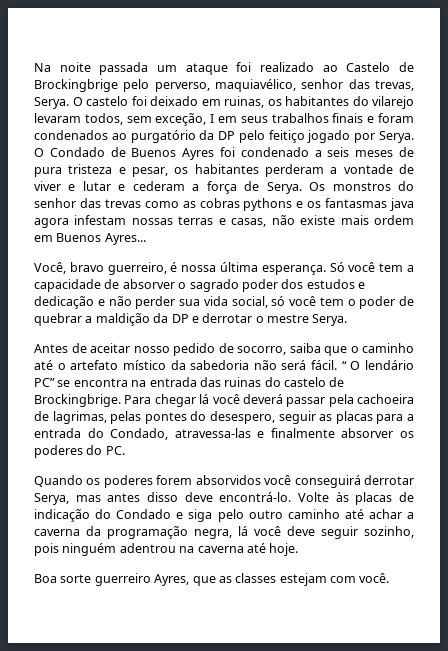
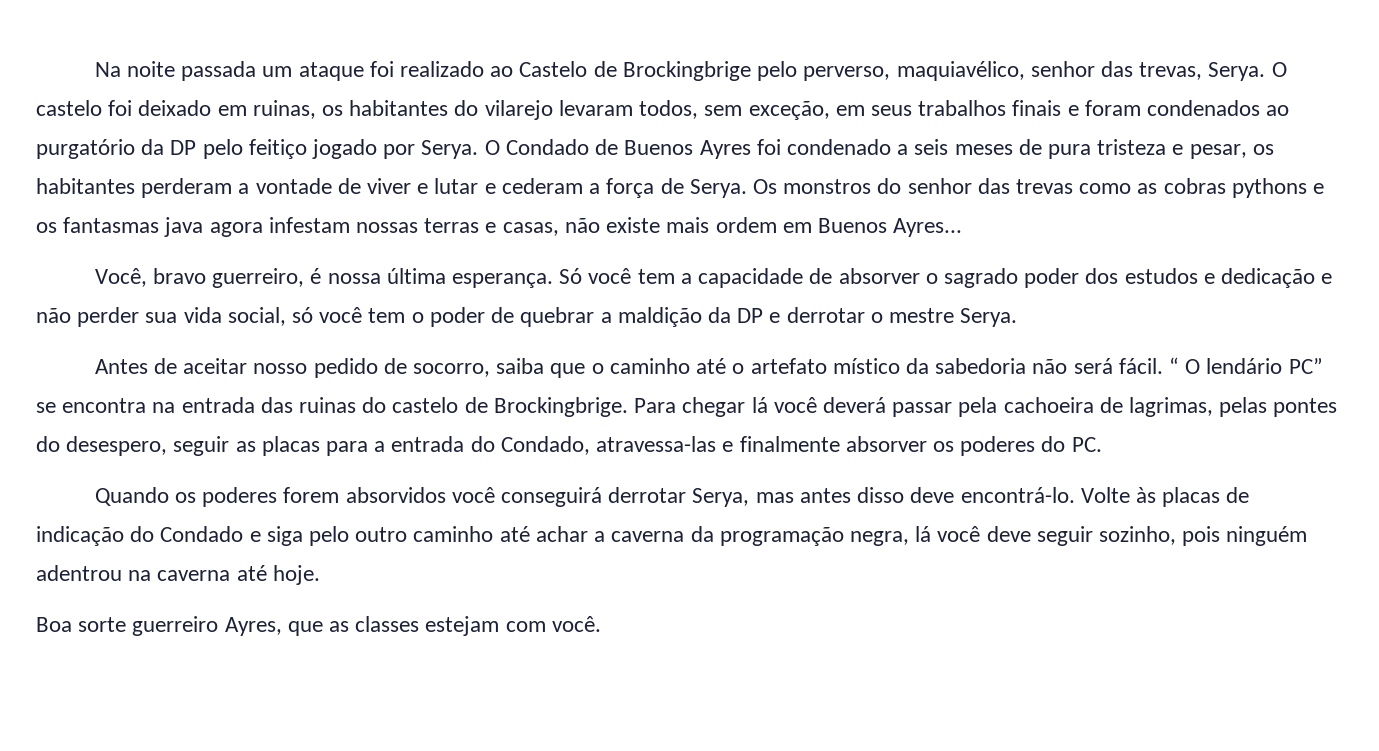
[210,114,215,123] I -> (830, 110) none

